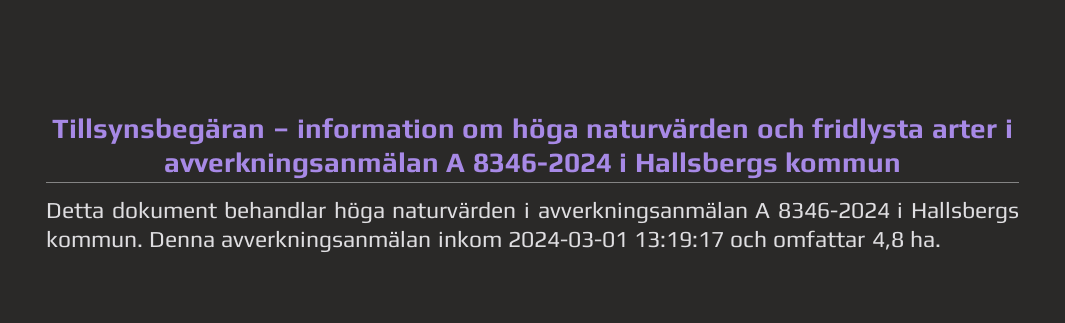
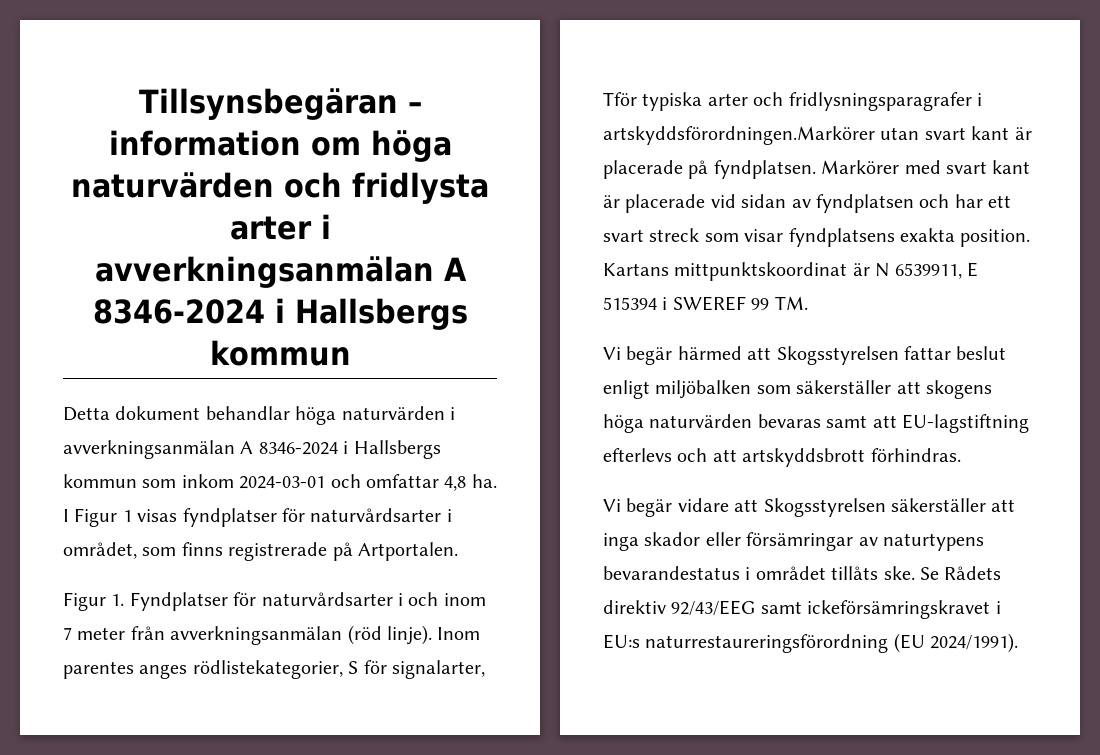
[46,230,432,253] kommun. Denna avverkningsanmälan -> [63,474,177,488] kommun som
[634,231,725,248] 13:19:17 -> (326, 482) none
(941, 239) none -> [63,508,452,527] [63,542,458,561] [63,592,486,611] [63,625,481,645] [63,660,485,679] [603,92,982,111] [603,126,1032,145] [603,160,1031,179] [603,194,1012,213] [603,228,1031,247] [603,262,978,281] [603,296,808,311] [603,346,1007,365] [603,380,992,399] [603,414,1029,433] [603,448,961,467] [603,498,1016,517] [603,532,984,551] [603,566,1002,580] [603,600,1001,619] [603,633,1019,653] I Figur 1 visas fyndplatser för naturvårdsarter i området, som finns registrerade på Artportalen. // Figur 1. Fyndplatser för naturvårdsarter i och inom 7 meter från avverkningsanmälan (röd linje). Inom parentes anges rödlistekategorier, S för signalarter, Tför typiska arter och fridlysningsparagrafer i artskyddsförordningen.Markörer utan svart kant är placerade på fyndplatsen. Markörer med svart kant är placerade vid sidan av fyndplatsen och har ett svart streck som visar fyndplatsens exakta position. Kartans mittpunktskoordinat är N 6539911, E 515394 i SWEREF 99 TM. // Vi begär härmed att Skogsstyrelsen fattar beslut enligt miljöbalken som säkerställer att skogens höga naturvärden bevaras samt att EU-lagstiftning efterlevs och att artskyddsbrott förhindras. // Vi begär vidare att Skogsstyrelsen säkerställer att inga skador eller försämringar av naturtypens bevarandestatus i området tillåts ske. Se Rådets direktiv 92/43/EEG samt ickeförsämringskravet i EU:s naturrestaureringsförordning (EU 2024/1991).

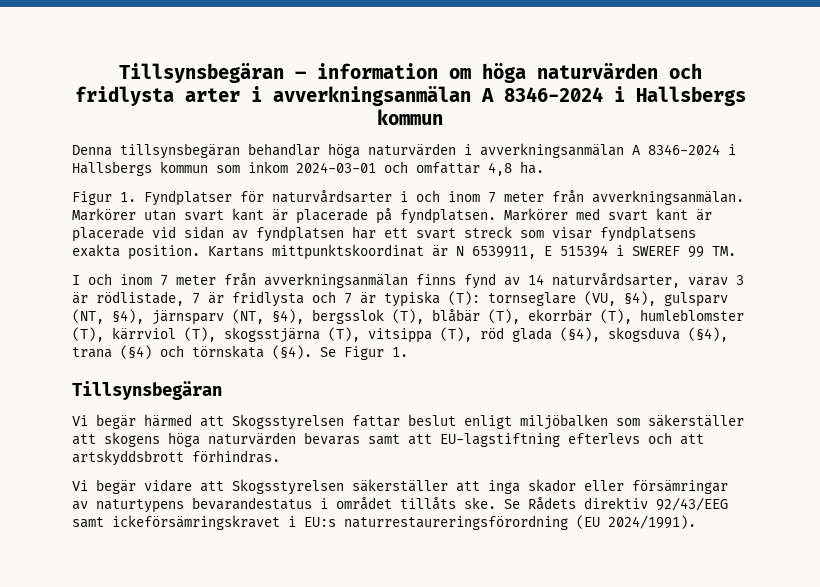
[63,406,201,421] Detta dokument -> [72,143,240,159] Denna tillsynsbegäran
[63,508,452,527] [63,542,458,561] I Figur 1 visas fyndplatser för naturvårdsarter i området, som finns registrerade på Artportalen. -> (544, 167) none
[170,625,481,645] [63,660,485,679] [603,92,982,111] [603,126,875,145] avverkningsanmälan (röd linje). Inom parentes anges rödlistekategorier, S för signalarter, Tför typiska arter och fridlysningsparagrafer i artskyddsförordningen.Markörer -> [592,190,744,205] [72,208,136,221] avverkningsanmälan. Markörer
[919,194,950,208] och -> (344, 234) none
(808, 303) none -> [72,273,744,289] [72,291,728,307] [72,309,744,325] [72,327,728,343] [72,345,408,360] [72,381,222,400] // I och inom 7 meter från avverkningsanmälan finns fynd av 14 naturvårdsarter, varav 3 är rödlistade, 7 är fridlysta och 7 är typiska (T): tornseglare (VU, §4), gulsparv (NT, §4), järnsparv (NT, §4), bergsslok (T), blåbär (T), ekorrbär (T), humleblomster (T), kärrviol (T), skogsstjärna (T), vitsippa (T), röd glada (§4), skogsduva (§4), trana (§4) och törnskata (§4). Se Figur 1. // Tillsynsbegäran

